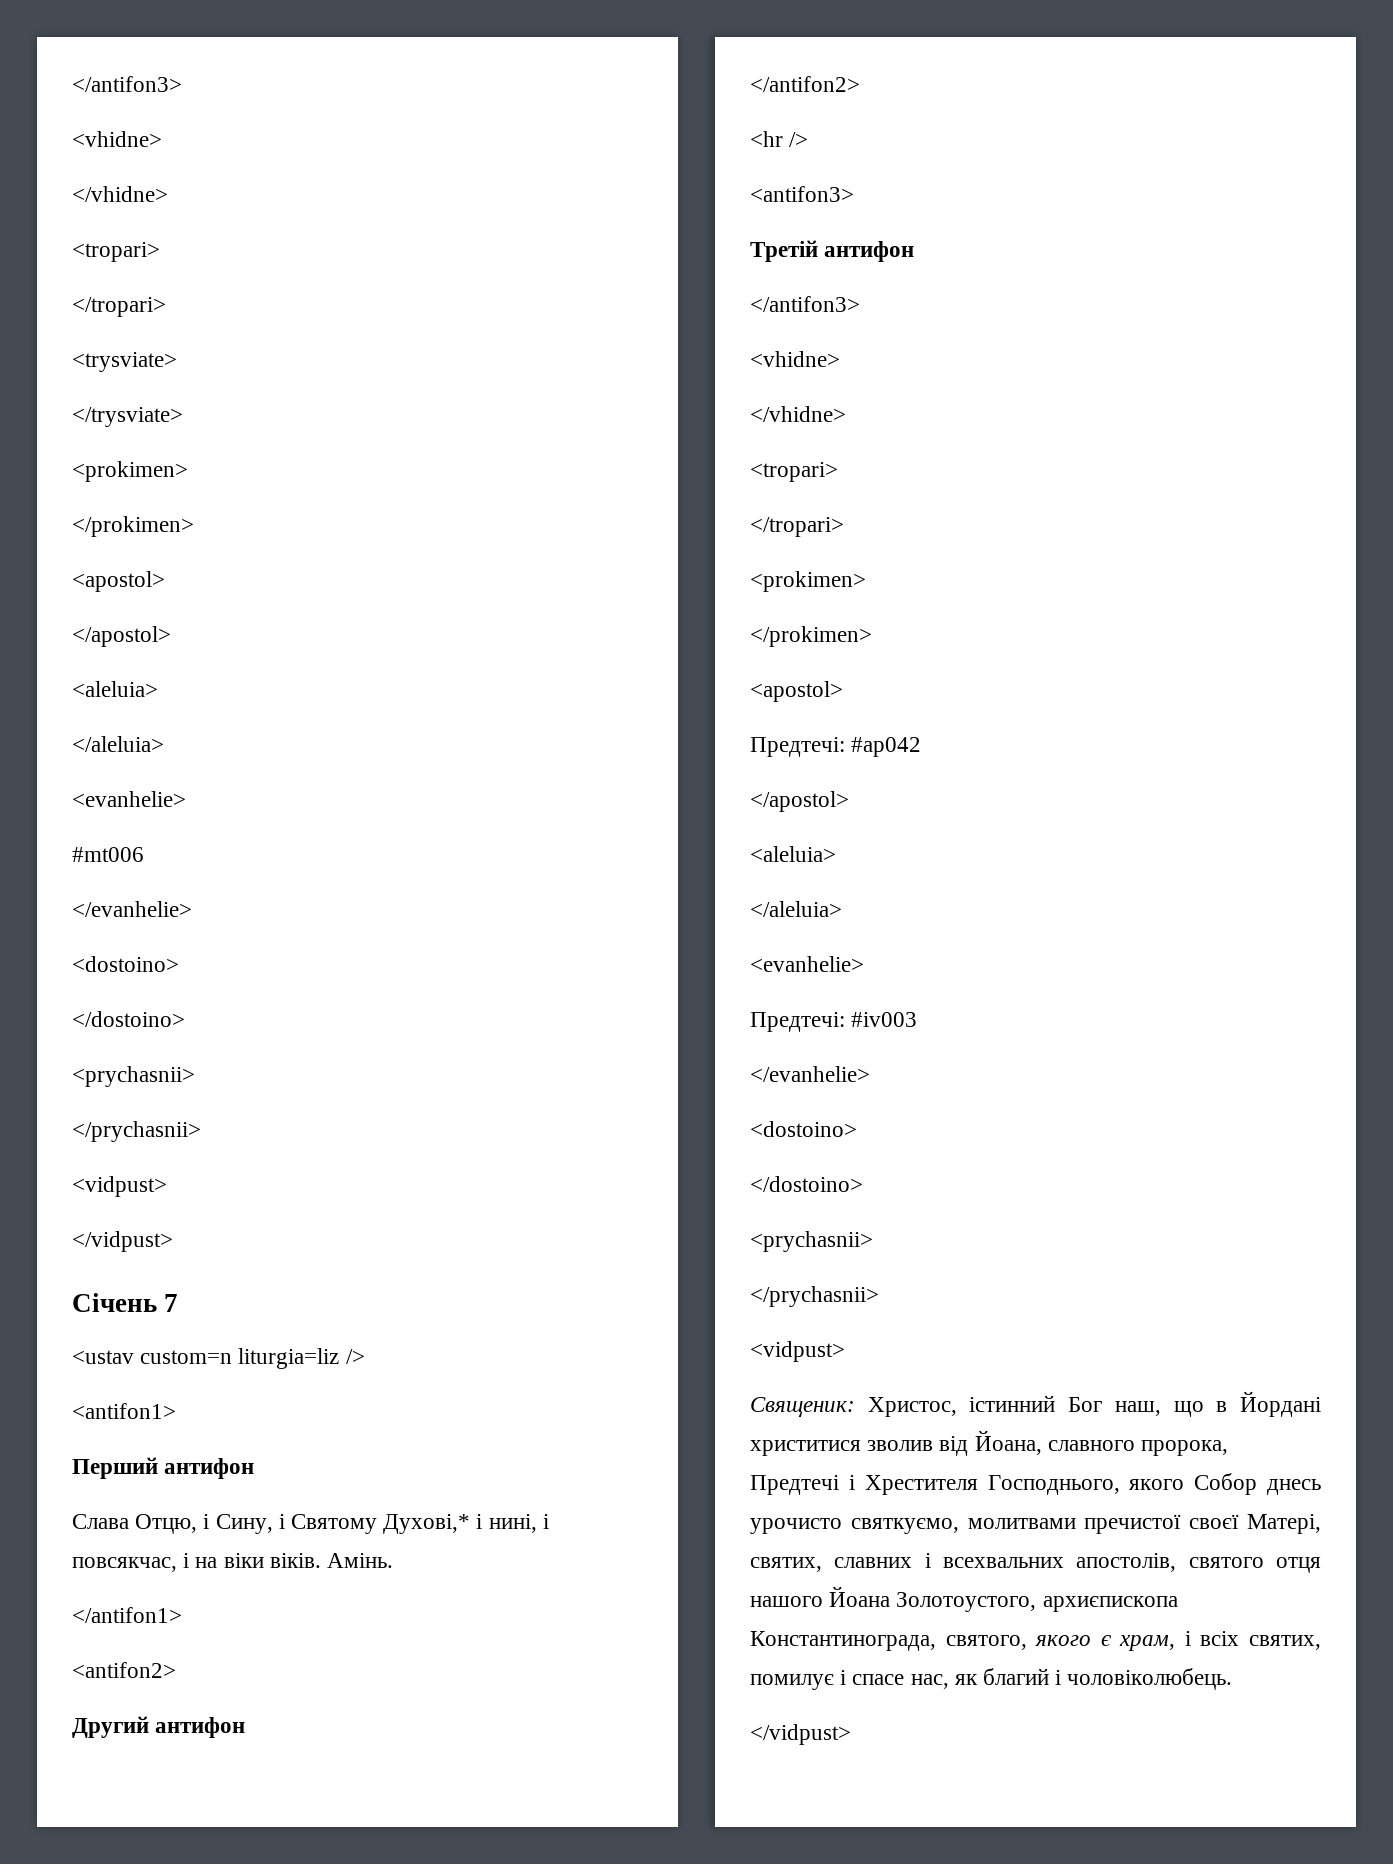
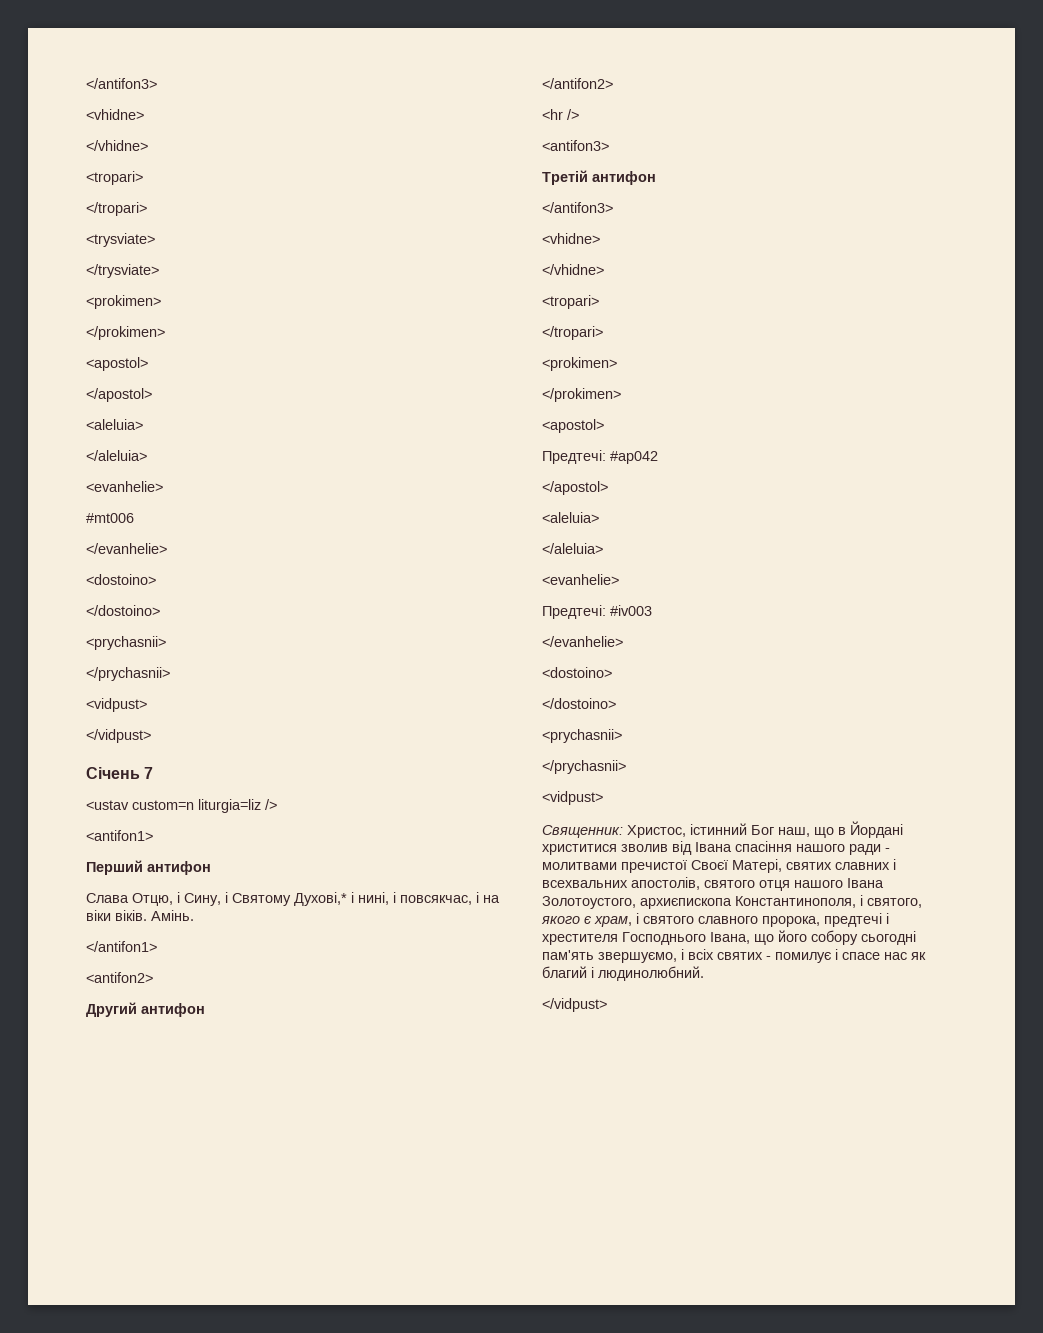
[750,1397,855,1417] Священик: -> [542,825,623,838] Священник:
[974,1430,1229,1456] [750,1473,1321,1495] [750,1514,1321,1534] [750,1557,822,1572] Йоана, славного пророка, Предтечі і Хрестителя Господнього, якого Собор днесь урочисто святкуємо, молитвами пречистої своєї Матері, святих, -> [695,841,890,855] [542,859,832,873] Івана спасіння нашого ради - молитвами пречистої Своєї Матері, святих
[829,1586,891,1607] Йоана -> [847,878,884,888] Івана
[750,1631,936,1651] Константинограда, -> [735,895,863,908] Константинополя, і
[1200,1631,1321,1650] всіх святих, -> [643,913,889,927] [542,930,916,945] [542,949,771,963] святого славного пророка, предтечі і хрестителя Господнього Івана, що його собору сьогодні пам'ять звершуємо, і всіх святих -
[910,1674,949,1689] нас, -> [884,952,907,960] нас
[1067,1668,1233,1690] чоловіколюбець. -> [598,966,704,981] людинолюбний.

